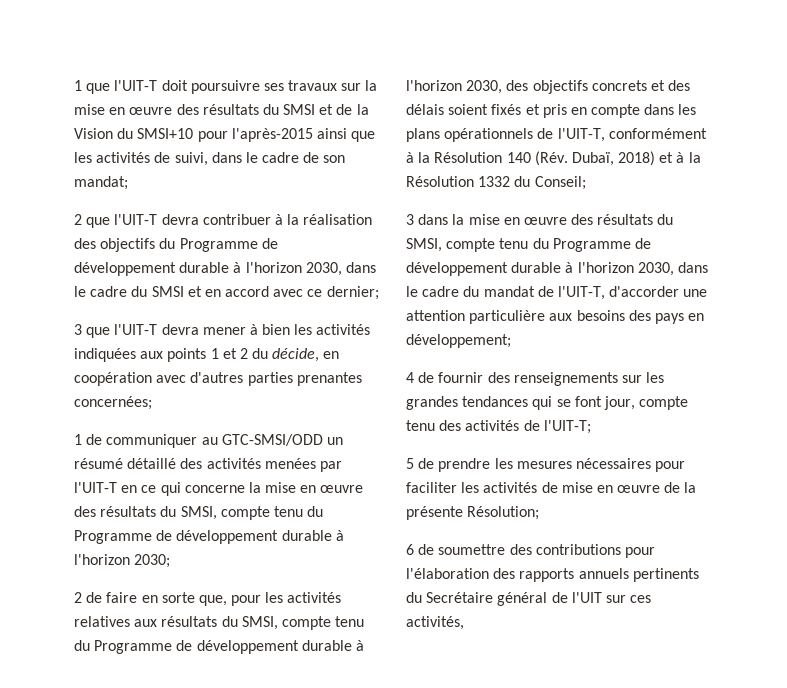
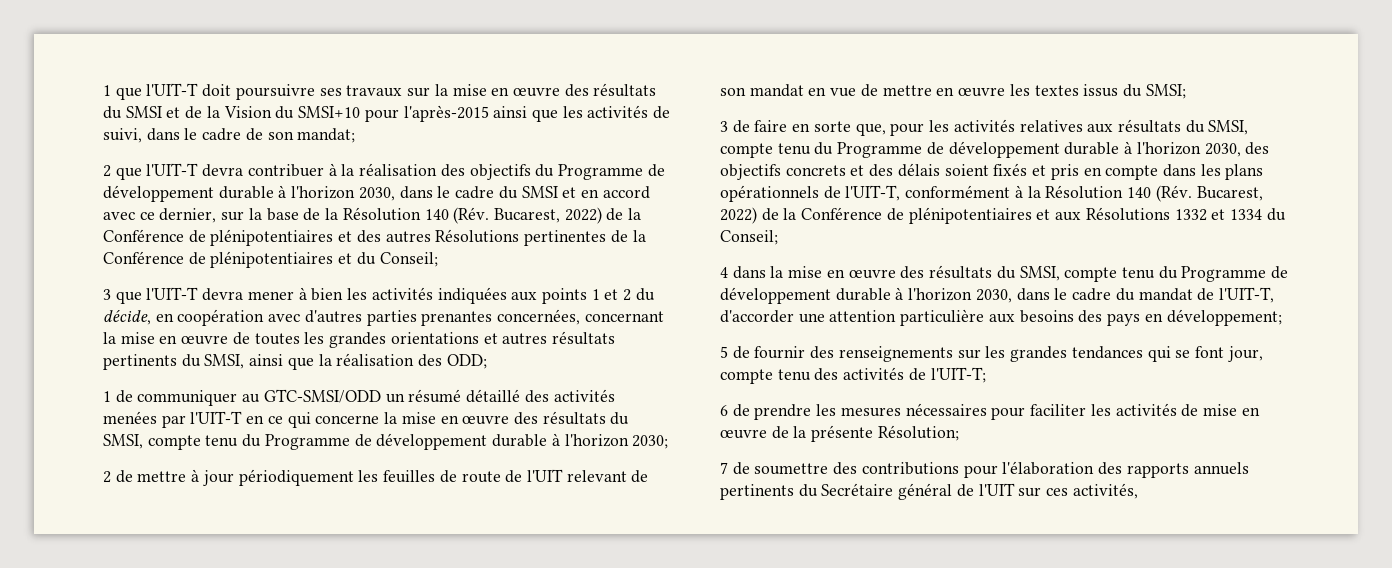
[326,286,379,300] dernier; -> [159,207,642,224] [103,229,646,246] [103,251,438,268] dernier, sur la base de la Résolution 140 (Rév. Bucarest, 2022) de la Conférence de plénipotentiaires et des autres Résolutions pertinentes de la Conférence de plénipotentiaires et du Conseil;
[74,396,152,410] concernées; -> [497,309,664,325] [103,331,615,348] [103,353,487,370] concernées, concernant la mise en œuvre de toutes les grandes orientations et autres résultats pertinents du SMSI, ainsi que la réalisation des ODD;
(103, 597) none -> [137,469,649,486] [720,84,1186,99] [720,120,750,133] mettre à jour périodiquement les feuilles de route de l'UIT relevant de son mandat en vue de mettre en œuvre les textes issus du SMSI; // 3 de
[571,151,701,166] [406,176,586,190] [406,214,414,225] Dubaï, 2018) et à la Résolution 1332 du Conseil; // 3 -> [1196,186,1263,201] [720,207,1286,224] [720,230,778,245] [720,267,728,278] Bucarest, 2022) de la Conférence de plénipotentiaires et aux Résolutions 1332 et 1334 du Conseil; // 4
[406,372,414,383] 4 -> [720,346,728,358] 5
[406,458,414,469] 5 -> [720,405,728,416] 6
[406,544,414,555] 6 -> [720,462,728,474] 7

